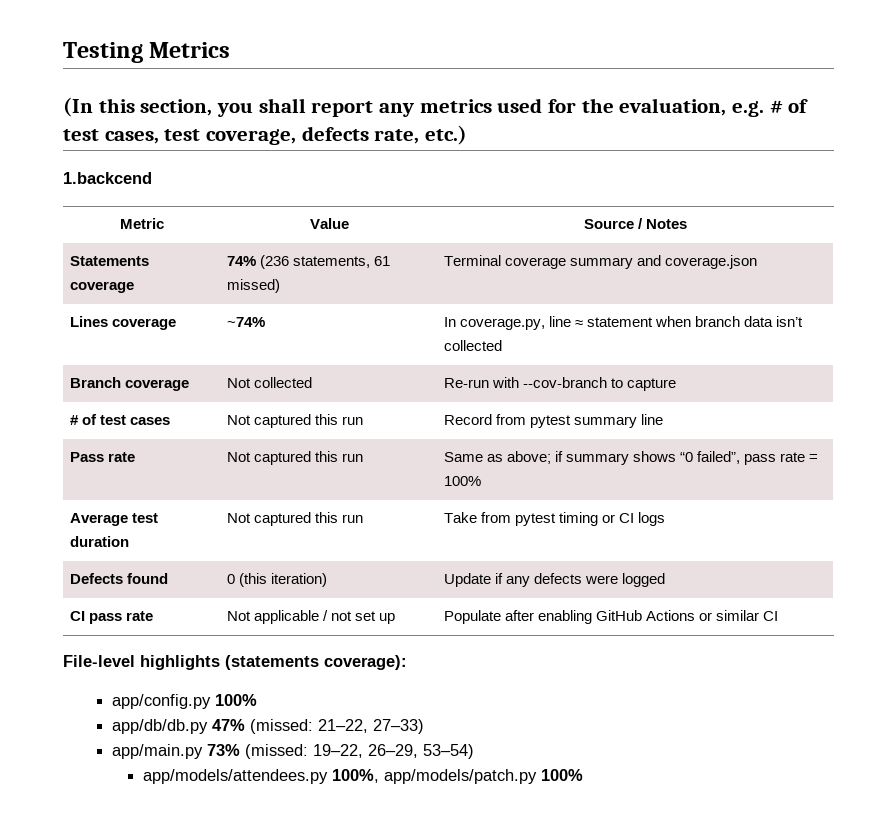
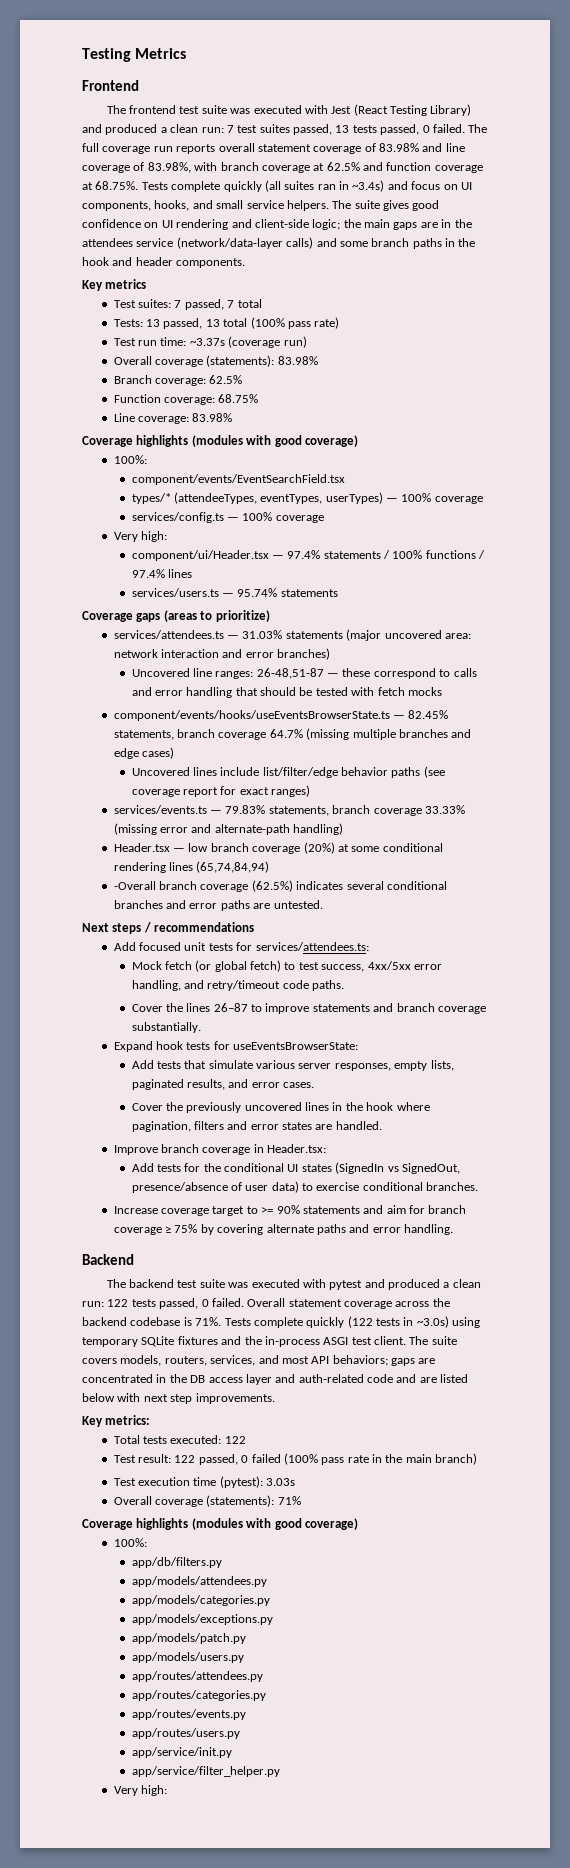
[63,97,809,117] [63,125,468,145] [63,172,152,184] [120,218,164,229] [309,218,349,229] [583,218,688,229] [69,256,149,266] [69,281,134,293] [226,255,391,269] [226,279,280,293] [443,255,758,269] [69,316,176,330] [226,317,265,327] [443,316,804,330] [443,340,502,351] [69,377,189,391] [226,377,312,388] [443,377,677,391] [69,414,171,425] [226,414,364,428] [443,414,664,428] [69,452,135,462] [226,451,364,465] [443,451,819,465] [443,476,481,486] [69,513,158,526] [69,536,129,547] [226,512,364,526] [443,512,666,526] [69,573,168,584] [226,573,328,587] [443,573,666,587] [69,611,154,624] [226,610,396,624] [443,610,779,624] [63,655,407,670] [111,694,257,709] [111,719,424,734] [111,744,474,759] (In this section, you shall report any metrics used for the evaluation, e.g. # of test cases, test coverage, defects rate, etc.) // 1.backcend // Metric | Value | Source / Notes // Statements coverage | 74% (236 statements, 61 missed) | Terminal coverage summary and coverage.json // Lines coverage | ~74% | In coverage.py, line ≈ statement when branch data isn’t collected // Branch coverage | Not collected | Re-run with --cov-branch to capture // # of test cases | Not captured this run | Record from pytest summary line // Pass rate | Not captured this run | Same as above; if summary shows “0 failed”, pass rate = 100% // Average test duration | Not captured this run | Take from pytest timing or CI logs // Defects found | 0 (this iteration) | Update if any defects were logged // CI pass rate | Not applicable / not set up | Populate after enabling GitHub Actions or similar CI // File-level highlights (statements coverage): // app/config.py 100% // app/db/db.py 47% (missed: 21–22, 27–33) // app/main.py 73% (missed: 19–22, 26–29, 53–54) -> [82,80,139,91] [106,104,472,116] [82,124,488,135] [82,143,465,154] [82,162,483,173] [82,180,472,192] [82,200,440,211] [82,219,472,230] [82,237,476,249] [82,257,246,268] [82,279,147,291] [113,299,262,310] [113,317,340,329] [113,336,307,348] [113,355,318,367] [113,375,243,386] [113,394,259,405] [113,413,233,424] [82,435,358,447] [113,455,147,464] [131,474,345,485] [131,492,483,504] [131,512,324,523] [113,531,168,542] [131,550,486,561] [131,569,192,578] [131,588,338,597] [82,610,270,622] [113,629,471,641] [113,648,331,660] [131,668,477,679] [131,687,442,698] [113,710,449,721] [113,728,472,740] [113,747,175,759] [131,766,445,778] [131,785,311,797] [113,805,465,816] [113,823,344,835] [113,842,443,854] [113,861,270,873] [113,880,447,892] [113,900,323,911] [82,922,255,934] [113,942,369,951] [131,960,442,972] [131,980,345,991] [131,1003,486,1014] [131,1022,201,1033] [113,1041,359,1052] [131,1060,454,1071] [131,1079,315,1090] [131,1102,430,1113] [131,1121,382,1132] [113,1144,327,1155] [131,1162,460,1174] [131,1181,479,1193] [113,1205,467,1216] [113,1224,454,1235] [82,1254,134,1265] [106,1279,481,1290] [82,1298,450,1309] [82,1316,481,1328] [82,1336,457,1347] [82,1355,436,1366] [82,1374,469,1385] [82,1393,275,1404] [82,1415,151,1427] [113,1435,246,1444] [113,1453,478,1465] [113,1476,296,1488] [113,1495,301,1507] [82,1518,358,1530] [113,1538,147,1547] [131,1557,222,1568] Frontend // The frontend test suite was executed with Jest (React Testing Library) and produced a clean run: 7 test suites passed, 13 tests passed, 0 failed. The full coverage run reports overall statement coverage of 83.98% and line coverage of 83.98%, with branch coverage at 62.5% and function coverage at 68.75%. Tests complete quickly (all suites ran in ~3.4s) and focus on UI components, hooks, and small service helpers. The suite gives good confidence on UI rendering and client-side logic; the main gaps are in the attendees service (network/data-layer calls) and some branch paths in the hook and header components. // Key metrics // Test suites: 7 passed, 7 total // Tests: 13 passed, 13 total (100% pass rate) // Test run time: ~3.37s (coverage run) // Overall coverage (statements): 83.98% // Branch coverage: 62.5% // Function coverage: 68.75% // Line coverage: 83.98% // Coverage highlights (modules with good coverage) // 100%: // component/events/EventSearchField.tsx // types/* (attendeeTypes, eventTypes, userTypes) — 100% coverage // services/config.ts — 100% coverage // Very high: // component/ui/Header.tsx — 97.4% statements / 100% functions / 97.4% lines // services/users.ts — 95.74% statements // Coverage gaps (areas to prioritize) // services/attendees.ts — 31.03% statements (major uncovered area: network interaction and error branches) // Uncovered line ranges: 26-48,51-87 — these correspond to calls and error handling that should be tested with fetch mocks // component/events/hooks/useEventsBrowserState.ts — 82.45% statements, branch coverage 64.7% (missing multiple branches and edge cases) // Uncovered lines include list/filter/edge behavior paths (see coverage report for exact ranges) // services/events.ts — 79.83% statements, branch coverage 33.33% (missing error and alternate-path handling) // Header.tsx — low branch coverage (20%) at some conditional rendering lines (65,74,84,94) // -Overall branch coverage (62.5%) indicates several conditional branches and error paths are untested. // Next steps / recommendations // Add focused unit tests for services/attendees.ts: // Mock fetch (or global fetch) to test success, 4xx/5xx error handling, and retry/timeout code paths. // Cover the lines 26–87 to improve statements and branch coverage substantially. // Expand hook tests for useEventsBrowserState: // Add tests that simulate various server responses, empty lists, paginated results, and error cases. // Cover the previously uncovered lines in the hook where pagination, filters and error states are handled. // Improve branch coverage in Header.tsx: // Add tests for the conditional UI states (SignedIn vs SignedOut, presence/absence of user data) to exercise conditional branches. // Increase coverage target to >= 90% statements and aim for branch coverage ≥ 75% by covering alternate paths and error handling. // Backend // The backend test suite was executed with pytest and produced a clean run: 122 tests passed, 0 failed. Overall statement coverage across the backend codebase is 71%. Tests complete quickly (122 tests in ~3.0s) using temporary SQLite fixtures and the in-process ASGI test client. The suite covers models, routers, services, and most API behaviors; gaps are concentrated in the DB access layer and auth-related code and are listed below with next step improvements. // Key metrics: // Total tests executed: 122 // Test result: 122 passed, 0 failed (100% pass rate in the main branch) // Test execution time (pytest): 3.03s // Overall coverage (statements): 71% // Coverage highlights (modules with good coverage) // 100%: // app/db/filters.py
[331,769,379,783] 100%, -> [131,1595,270,1606] [131,1614,273,1625] // app/models/categories.py // app/models/exceptions.py //
[540,769,583,781] 100% -> [131,1652,244,1663] [131,1671,263,1682] [131,1690,266,1701] [131,1709,246,1720] [131,1728,240,1739] [131,1747,232,1758] [131,1766,280,1777] [113,1785,168,1796] // app/models/users.py // app/routes/attendees.py // app/routes/categories.py // app/routes/events.py // app/routes/users.py // app/service/init.py // app/service/filter_helper.py // Very high:

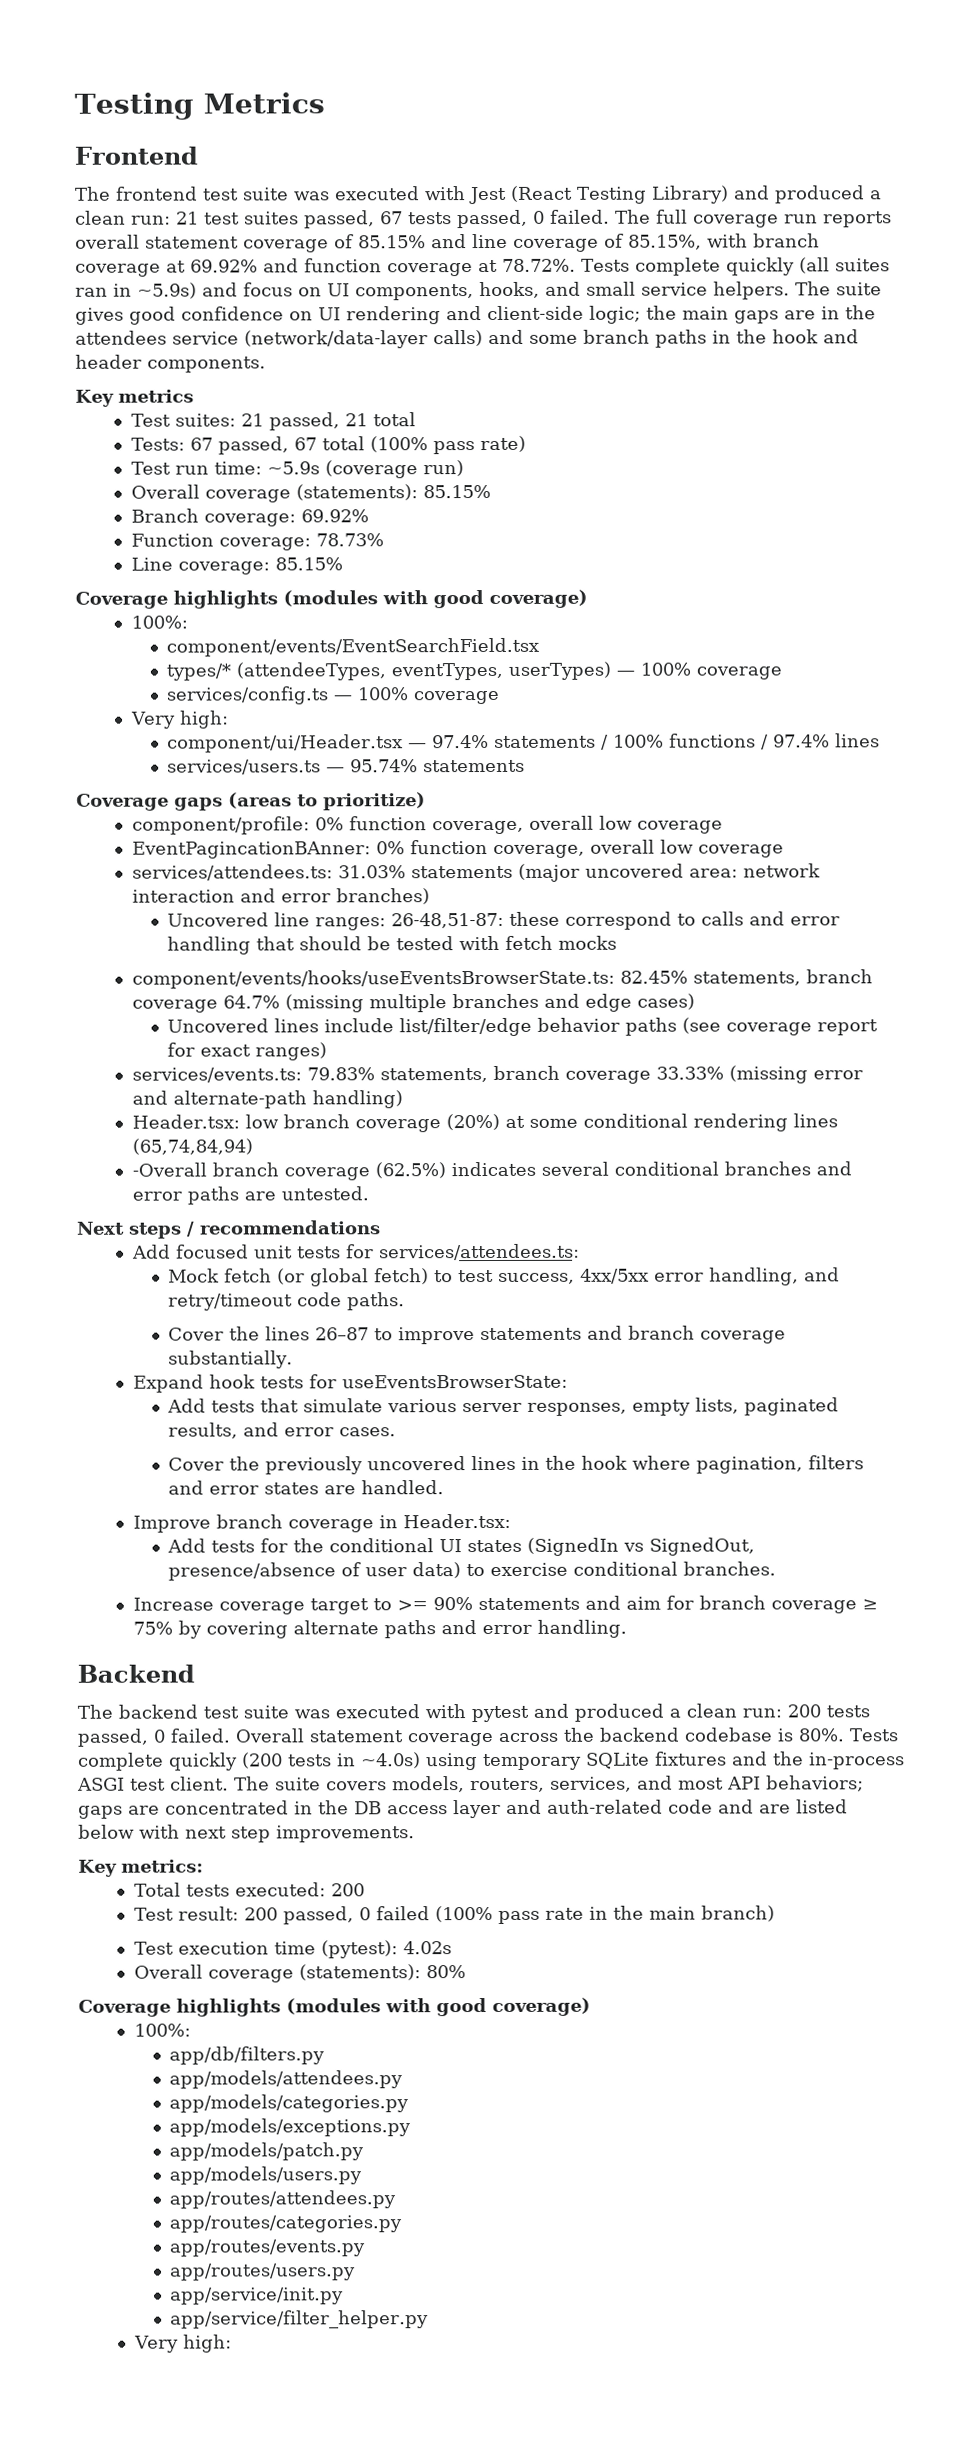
[226,125,234,133] 7 -> [176,211,199,225] 21
[335,125,350,133] 13 -> [380,211,403,225] 67
[379,143,419,152] 83.98% -> [358,235,426,249] 85.15%
[147,162,191,173] 83.98%, -> [628,234,702,250] 85.15%,
[326,162,360,171] 62.5% -> [190,259,258,273] 69.92%
[95,181,139,190] 68.75%. -> [502,258,576,272] 78.72%.
[352,180,385,192] ~3.4s) -> [137,282,197,299] ~5.9s)
[174,299,235,310] 7 passed, 7 -> [241,412,369,431] 21 passed, 21
[146,318,220,329] 13 passed, 13 -> [190,436,318,455] 67 passed, 67
[189,338,225,346] ~3.37s -> [267,461,321,475] ~5.9s
[277,356,318,365] 83.98% -> [422,484,491,499] 85.15%
[209,375,243,384] 62.5% -> [300,509,369,523] 69.92%
[218,394,259,403] 68.75% -> [315,533,384,547] 78.73%
[192,413,233,422] 83.98% -> [274,557,343,571] 85.15%
[113,630,240,639] services/attendees.ts — -> [131,815,723,835] [131,839,785,859] [131,864,333,881] component/profile: 0% function coverage, overall low coverage // EventPagincationBAnner: 0% function coverage, overall low coverage // services/attendees.ts:
[256,668,340,679] 26-48,51-87 — -> [391,912,505,929] 26-48,51-87:
[113,710,406,721] component/events/hooks/useEventsBrowserState.ts — -> [131,969,615,989] component/events/hooks/useEventsBrowserState.ts:
[113,805,223,814] services/events.ts — -> [131,1067,302,1083] services/events.ts:
[113,843,186,852] Header.tsx — -> [131,1114,241,1129] Header.tsx:
[107,1299,129,1307] 122 -> [787,1704,821,1718] 200
[195,1316,373,1328] 71%. Tests complete quickly (122 -> [798,1728,899,1742] [78,1752,283,1771] 80%. Tests complete quickly (200
[416,1316,449,1328] ~3.0s) -> [361,1752,421,1769] ~4.0s)
[224,1436,246,1444] 122 -> [331,1883,366,1897] 200
[174,1455,196,1463] 122 -> [244,1907,279,1921] 200
[266,1478,296,1486] [113,1495,301,1507] 3.03s // Overall coverage (statements): 71% -> [403,1941,453,1955] [133,1964,466,1983] 4.02s // Overall coverage (statements): 80%

